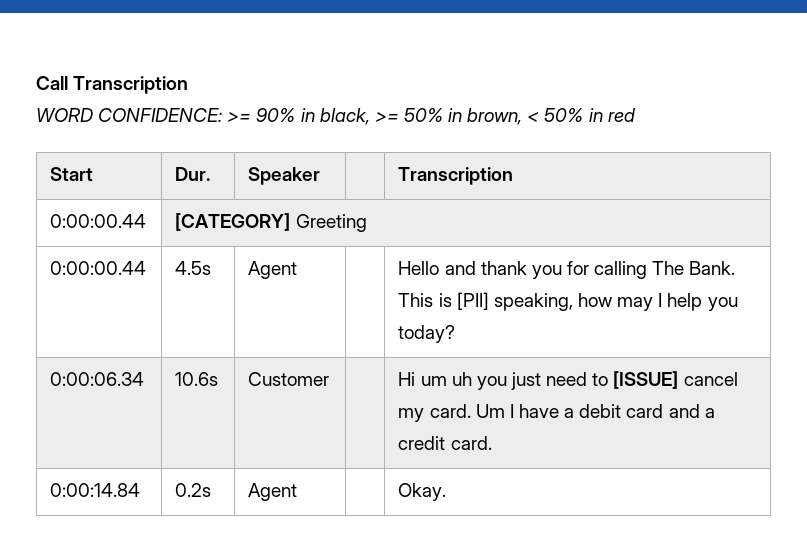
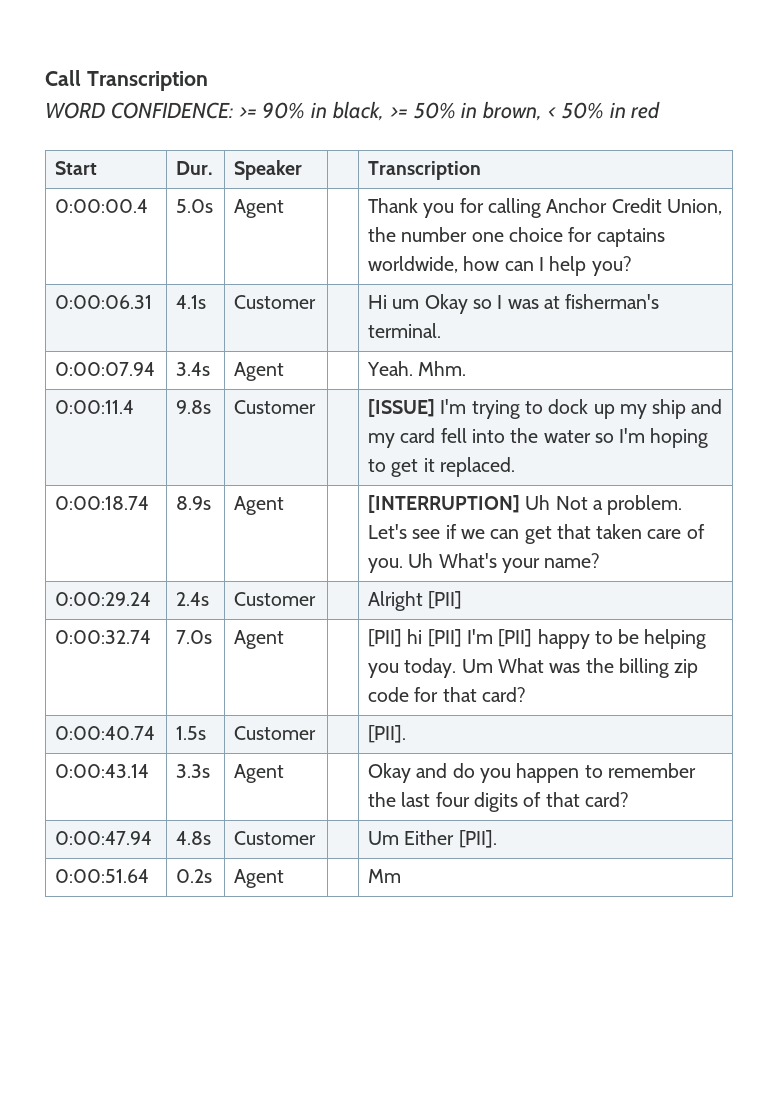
[50,214,147,228] [175,213,367,232] [50,261,147,275] [175,261,212,275] [248,261,298,279] [398,261,736,279] [398,292,738,311] [398,325,456,343] [50,372,145,386] [175,372,219,386] [248,372,330,386] [398,371,738,390] [398,404,715,422] [398,436,492,450] [50,483,141,497] 0:00:00.44 | [CATEGORY] Greeting // 0:00:00.44 | 4.5s | Agent | | Hello and thank you for calling The Bank. This is [PII] speaking, how may I help you today? // 0:00:06.34 | 10.6s | Customer | | Hi um uh you just need to [ISSUE] cancel my card. Um I have a debit card and a credit card. // 0:00:14.84 -> [55,199,149,213] [176,199,214,213] [234,199,285,218] [368,198,722,218] [368,227,665,247] [368,256,632,276] [55,295,153,309] [176,295,207,309] [234,295,317,309] [368,294,660,314] [368,323,442,338] [55,362,156,376] [176,362,211,376] [234,362,285,381] [367,361,467,376] [55,400,135,414] [176,400,212,414] [234,400,317,414] [368,399,723,419] [368,428,709,448] [368,457,516,477] [55,496,150,510] [176,496,212,510] [234,496,285,515] [368,495,683,515] [368,524,705,544] [368,553,601,573] [55,592,152,606] [176,592,210,606] [234,592,317,606] [368,591,463,611] [55,630,152,644] [176,630,213,644] [234,630,285,649] [368,629,707,649] [368,658,699,678] [368,687,527,702] [55,726,156,740] [176,726,207,740] [234,726,317,740] [368,725,407,743] [55,764,150,778] [176,764,211,778] [234,764,285,783] [368,763,696,783] [368,792,629,812] [55,831,153,845] [176,831,212,845] [234,831,317,845] [368,830,497,848] [55,869,150,883] 0:00:00.4 | 5.0s | Agent | | Thank you for calling Anchor Credit Union, the number one choice for captains worldwide, how can I help you? // 0:00:06.31 | 4.1s | Customer | | Hi um Okay so I was at fisherman's terminal. // 0:00:07.94 | 3.4s | Agent | | Yeah. Mhm. // 0:00:11.4 | 9.8s | Customer | | [ISSUE] I'm trying to dock up my ship and my card fell into the water so I'm hoping to get it replaced. // 0:00:18.74 | 8.9s | Agent | | [INTERRUPTION] Uh Not a problem. Let's see if we can get that taken care of you. Uh What's your name? // 0:00:29.24 | 2.4s | Customer | | Alright [PII] // 0:00:32.74 | 7.0s | Agent | | [PII] hi [PII] I'm [PII] happy to be helping you today. Um What was the billing zip code for that card? // 0:00:40.74 | 1.5s | Customer | | [PII]. // 0:00:43.14 | 3.3s | Agent | | Okay and do you happen to remember the last four digits of that card? // 0:00:47.94 | 4.8s | Customer | | Um Either [PII]. // 0:00:51.64
[398,483,447,501] Okay. -> [368,869,402,883] Mm

